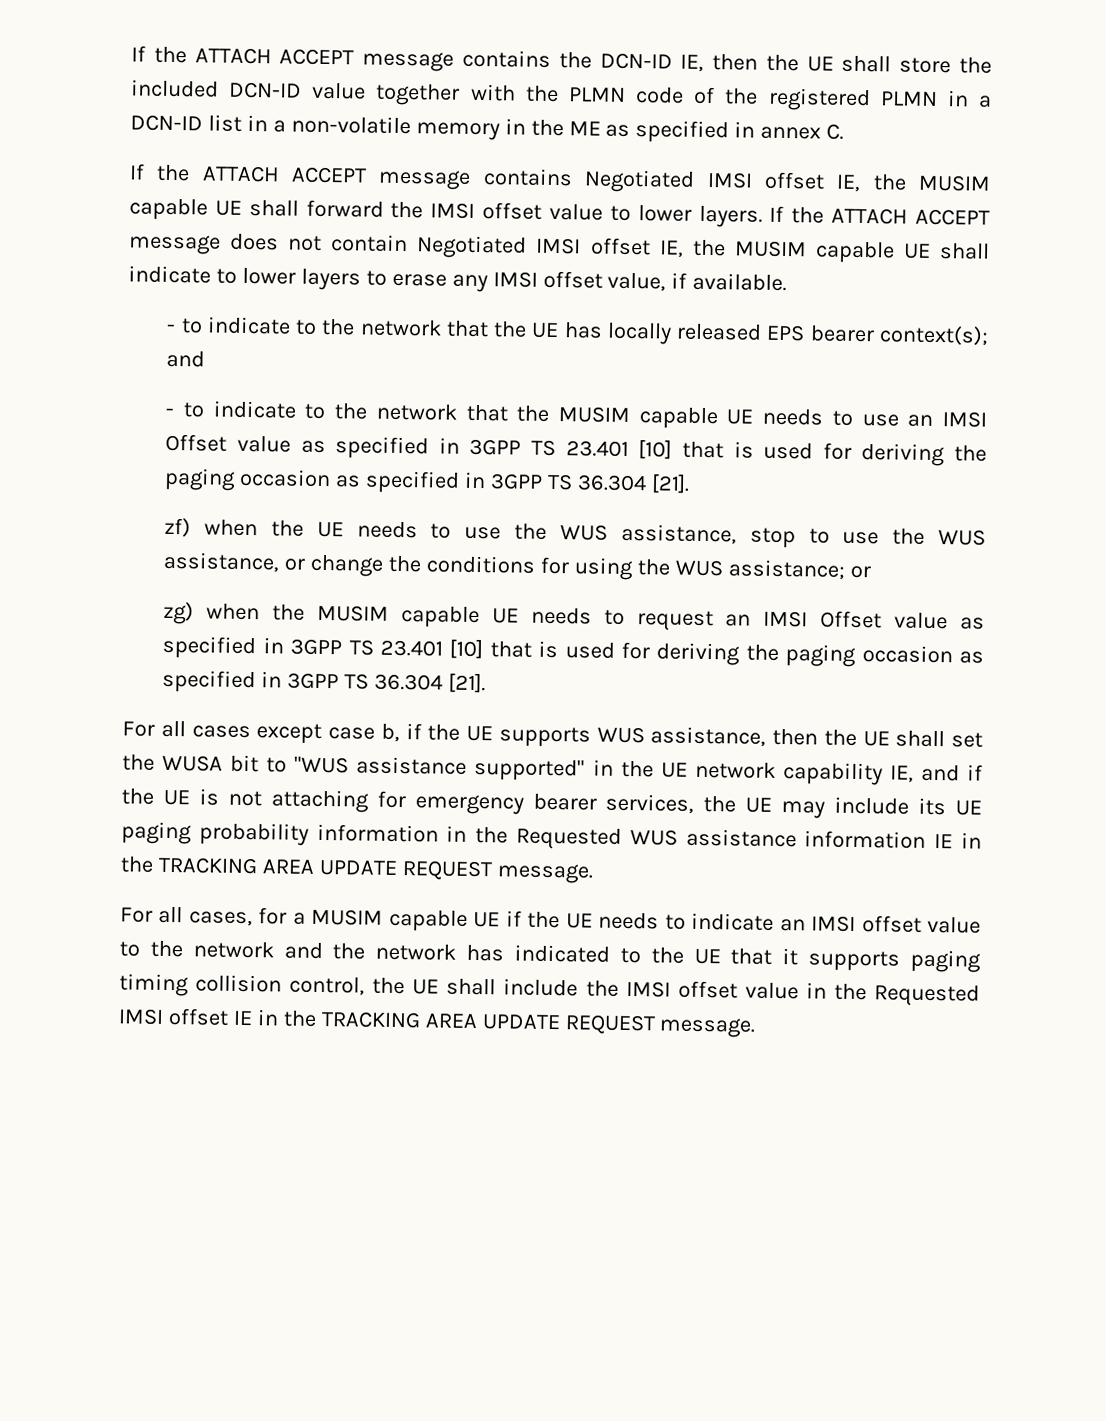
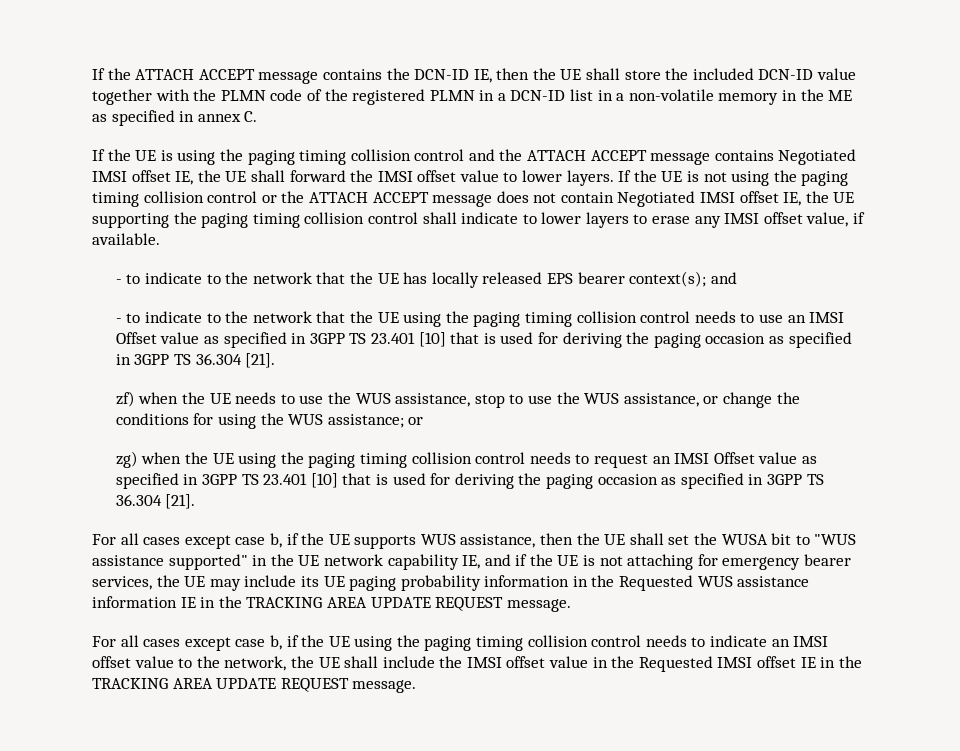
(191, 173) none -> [135,149,523,165] UE is using the paging timing collision control and the
[918,174,992,192] [129,198,208,221] MUSIM capable -> (221, 176) none
(825, 215) none -> [661,170,849,186] [92,191,305,207] UE is not using the paging timing collision control or the
[733,240,931,264] MUSIM capable UE -> [833,192,855,203] [92,212,418,228] UE supporting the paging timing collision control
[558,406,754,430] MUSIM capable UE -> [377,311,691,327] UE using the paging timing collision control
[317,604,519,629] MUSIM capable UE -> [212,452,526,468] UE using the paging timing collision control
[188,907,593,932] cases, for a MUSIM capable UE if the UE -> [143,635,642,651] cases except case b, if the UE using the paging timing collision control
[192,941,982,973] [119,973,366,997] network and the network has indicated to the UE that it supports paging timing collision control, -> [224,656,287,671] network,

